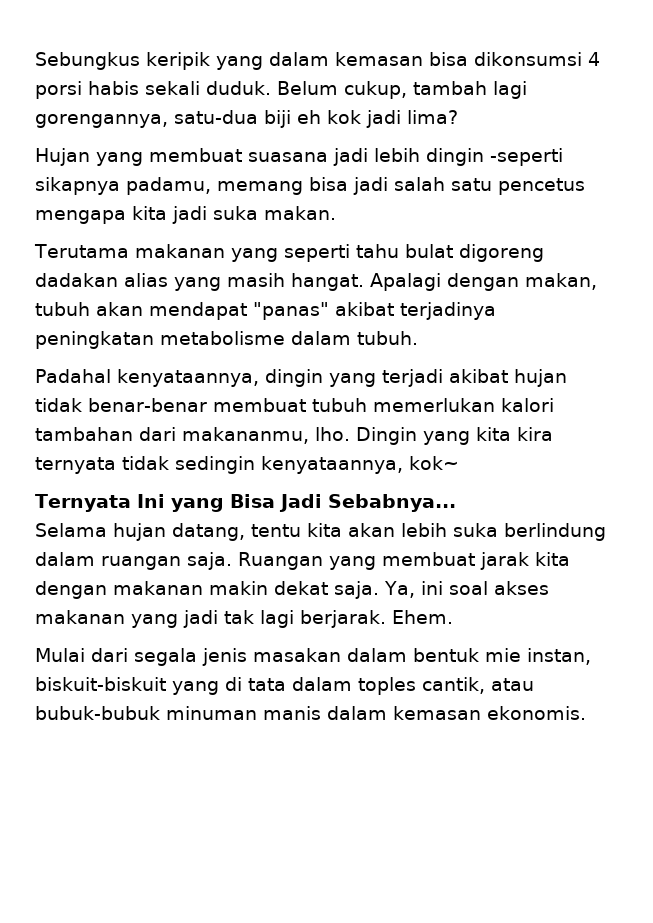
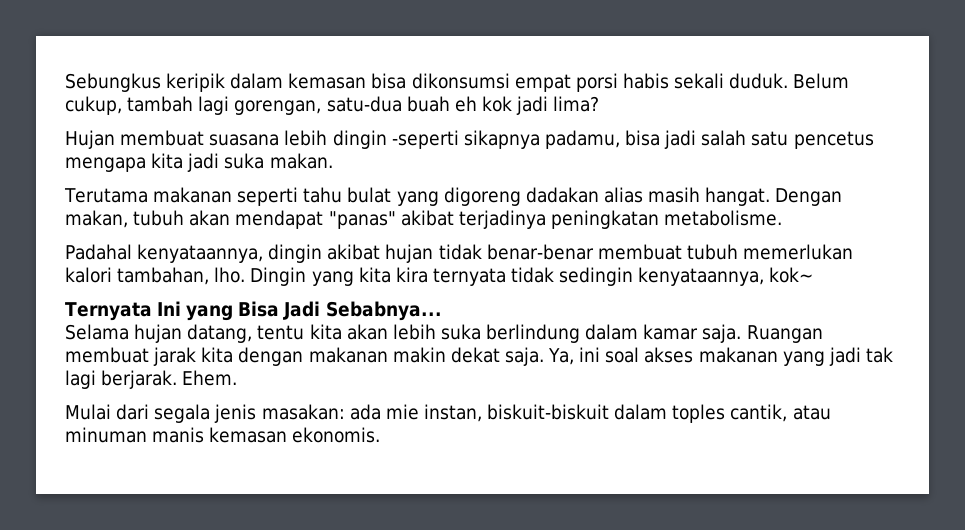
[215,56,263,70] yang -> (226, 82) none
[587,52,600,66] 4 -> [514,74,571,92] empat
[35,110,291,128] gorengannya, satu-dua biji -> [234,96,450,115] gorengan, satu-dua buah
[96,152,143,166] yang -> (115, 139) none
[333,148,368,166] jadi -> (280, 140) none
[217,181,303,195] memang -> (620, 139) none
[230,248,278,262] yang -> (233, 195) none
(453, 251) none -> [396,191,439,206] yang
[174,277,221,291] yang -> (644, 195) none
[370,273,519,291] Apalagi dengan -> [775,188,843,206] Dengan
[160,331,418,345] metabolisme dalam tubuh. -> [664,210,783,226] metabolisme.
[328,369,443,387] yang terjadi -> (323, 253) none
[35,427,309,444] tambahan dari makananmu, -> [117,267,210,285] tambahan,
[101,556,181,570] ruangan -> [643,324,699,340] kamar
[328,556,376,570] yang -> (823, 334) none
[253,648,591,665] [35,677,286,695] masakan dalam bentuk mie instan, biskuit-biskuit yang di tata -> [261,404,610,422] masakan: ada mie instan, biskuit-biskuit
[35,706,160,720] bubuk-bubuk -> (831, 412) none
[327,706,387,720] dalam -> (205, 435) none

